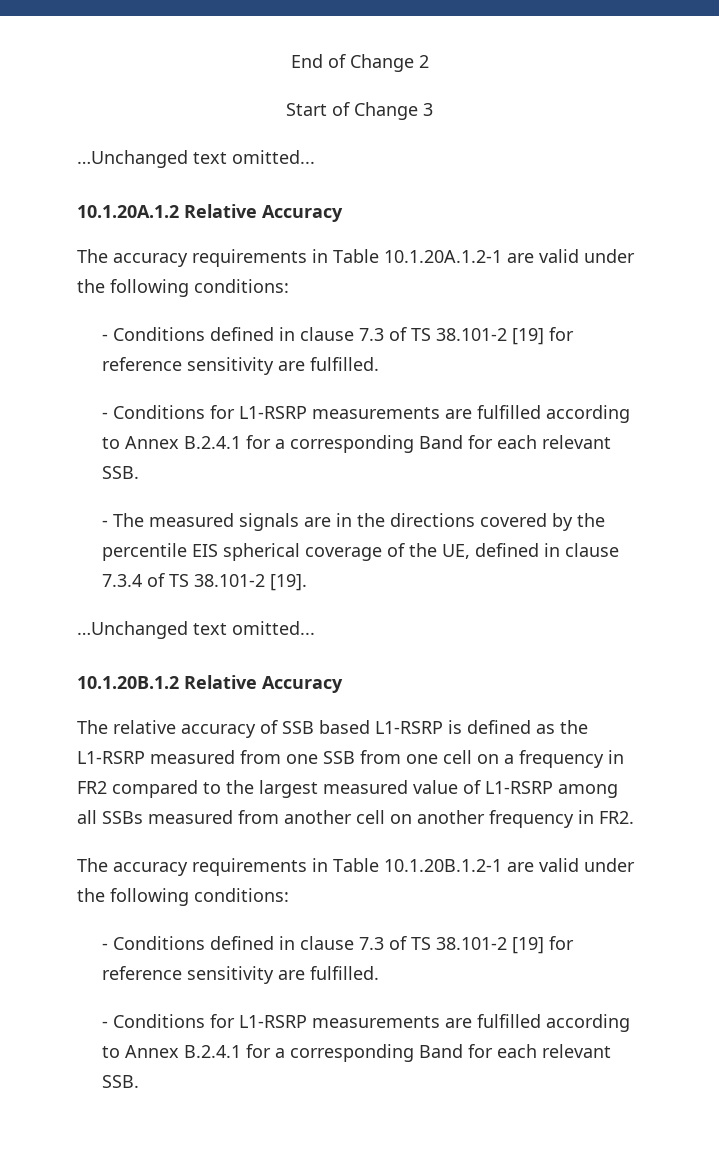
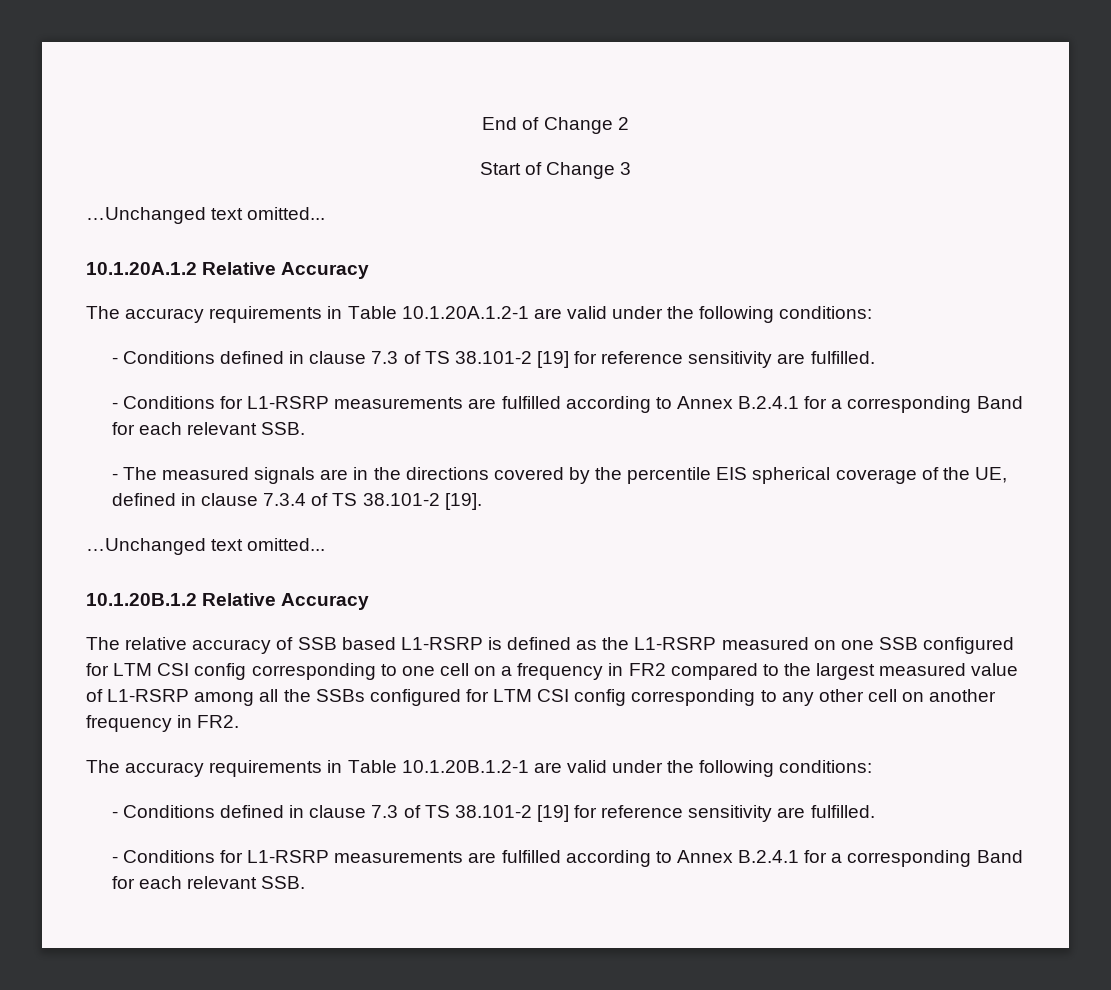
[240,750,281,764] from -> [813,640,836,650] on
[360,750,401,764] from -> [923,637,1015,654] [86,663,397,680] configured for LTM CSI config corresponding to
[102,810,352,824] SSBs measured from another -> [283,689,864,706] the SSBs configured for LTM CSI config corresponding to any other

